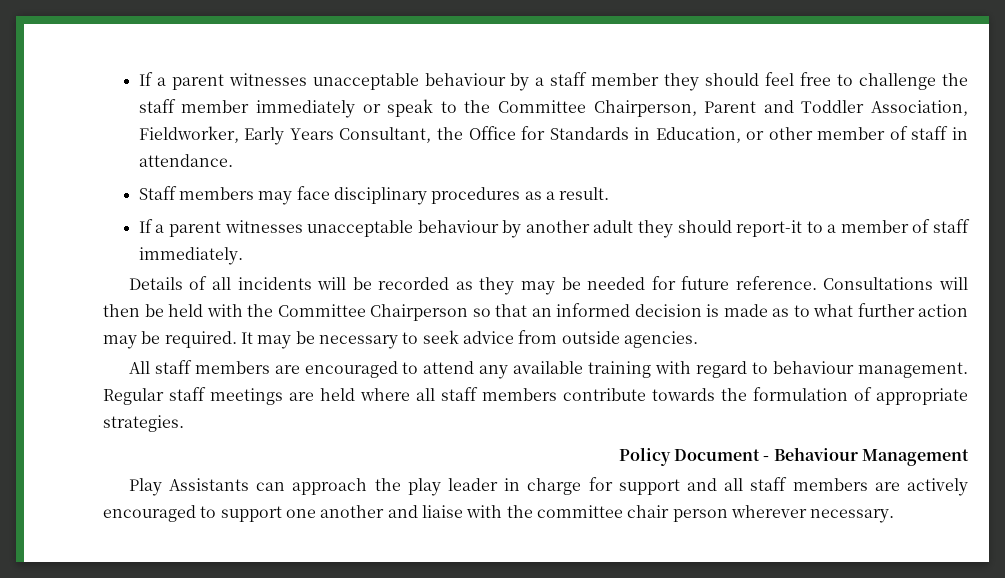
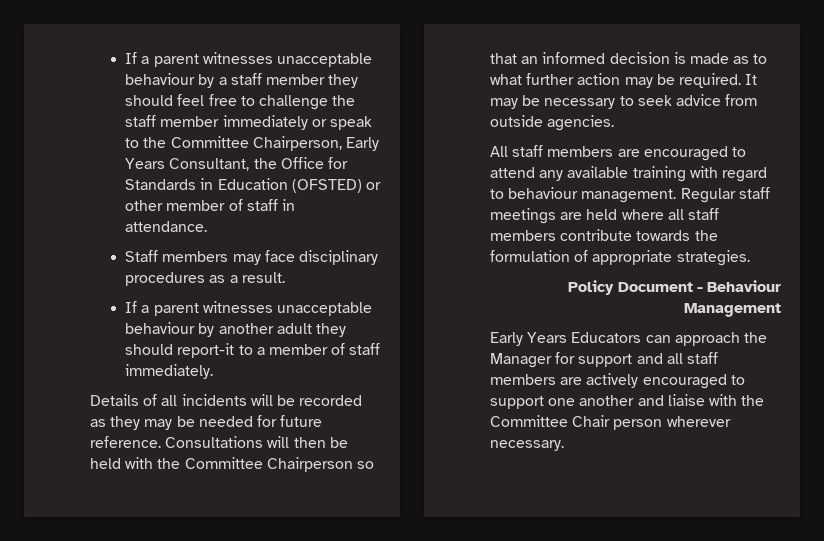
[704,100,968,116] [138,126,239,143] Parent and Toddler Association, Fieldworker, -> (342, 143) none
[655,127,741,143] Education, -> [217,178,362,193] Education (OFSTED)
[128,478,582,496] Play Assistants can approach the play leader in charge -> [490,332,767,346] [490,353,552,368] Early Years Educators can approach the Manager
[536,505,670,518] committee chair -> [490,415,611,427] Committee Chair

